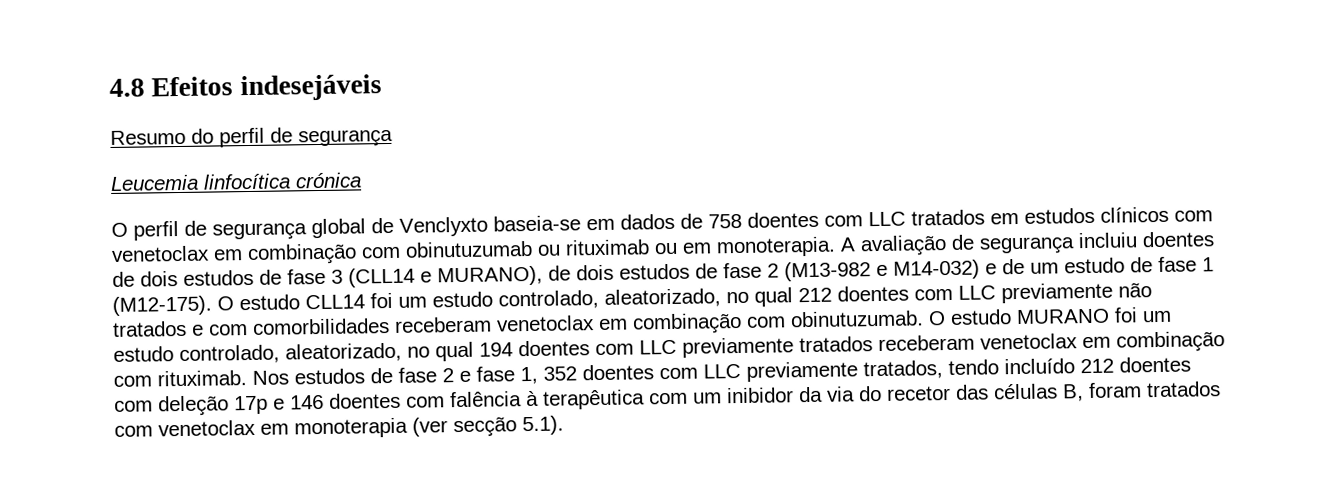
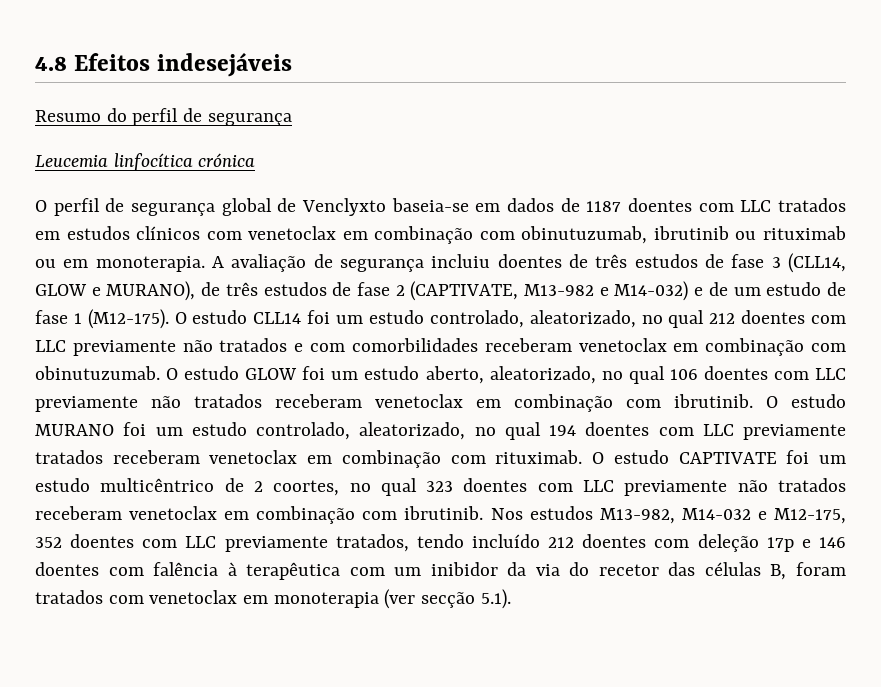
[708,213,742,229] 758 -> [586,201,622,212] 1187
[405,240,533,258] obinutuzumab -> [521,226,729,244] obinutuzumab, ibrutinib
[140,271,178,287] dois -> [595,254,628,268] três
[348,267,415,288] (CLL14 -> [788,253,847,273] [35,284,87,296] (CLL14, GLOW
[576,261,871,282] dois estudos de fase 2 (M13-982 -> [225,281,595,301] três estudos de fase 2 (CAPTIVATE, M13-982
(1012, 317) none -> [245,366,846,384] [35,394,846,412] GLOW foi um estudo aberto, aleatorizado, no qual 106 doentes com LLC previamente não tratados receberam venetoclax em combinação com ibrutinib. O estudo
[252,366,538,385] Nos estudos de fase 2 e fase 1, -> [592,450,847,464] [35,478,846,496] [35,506,846,524] O estudo CAPTIVATE foi um estudo multicêntrico de 2 coortes, no qual 323 doentes com LLC previamente não tratados receberam venetoclax em combinação com ibrutinib. Nos estudos M13-982, M14-032 e M12-175,

